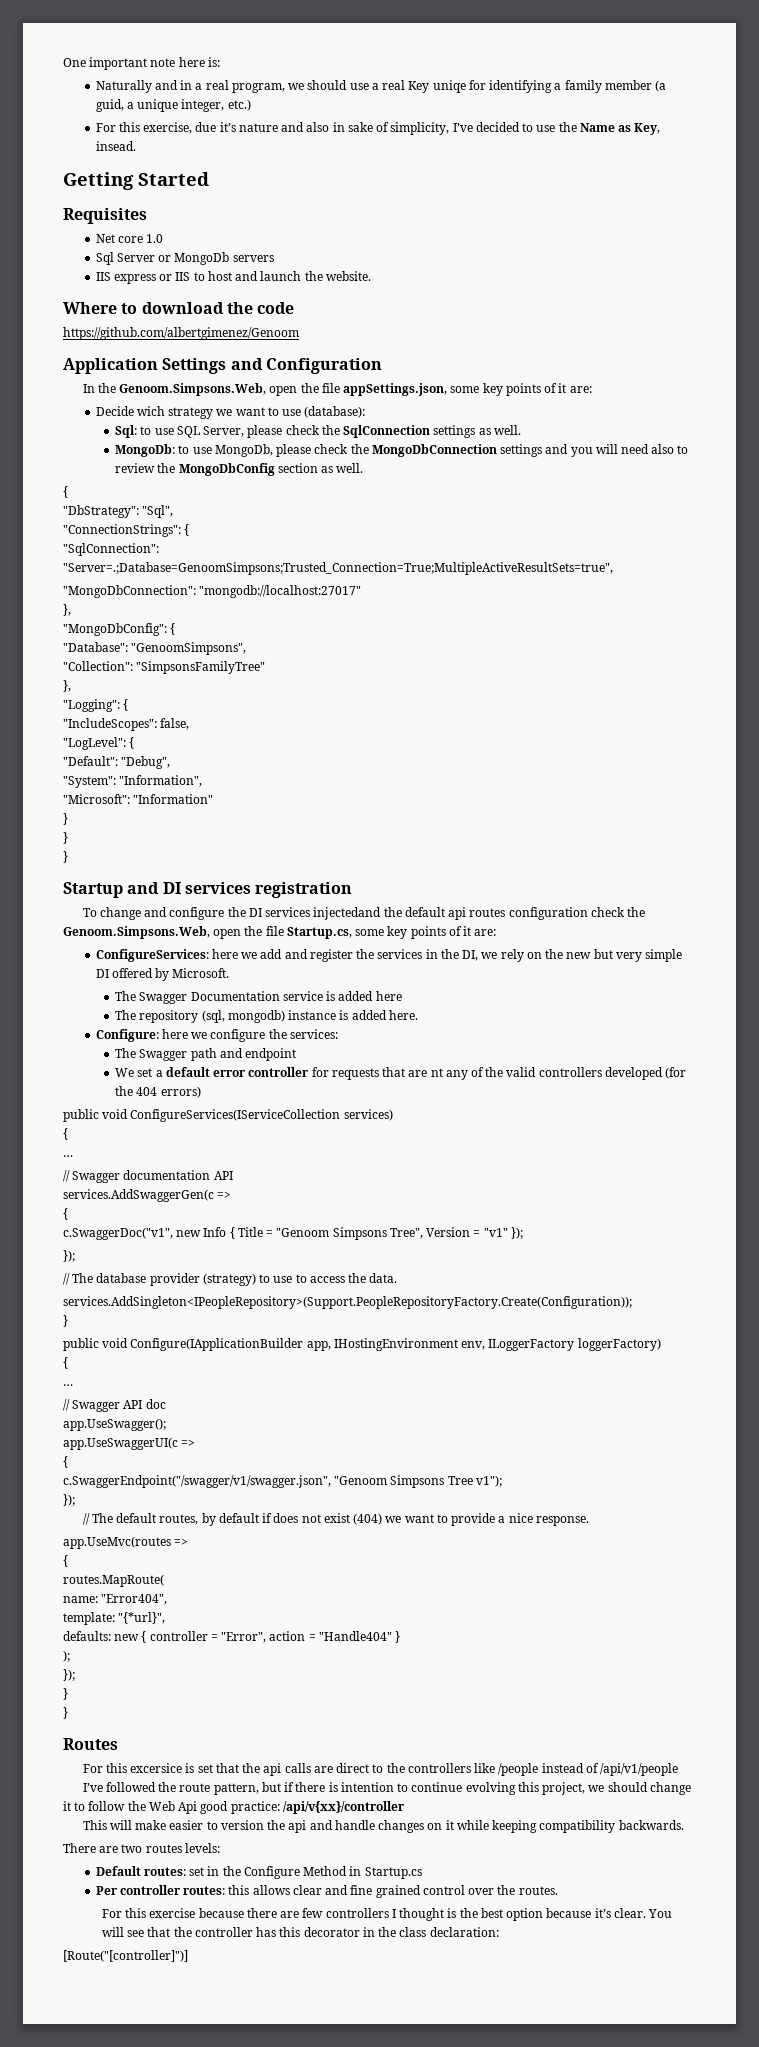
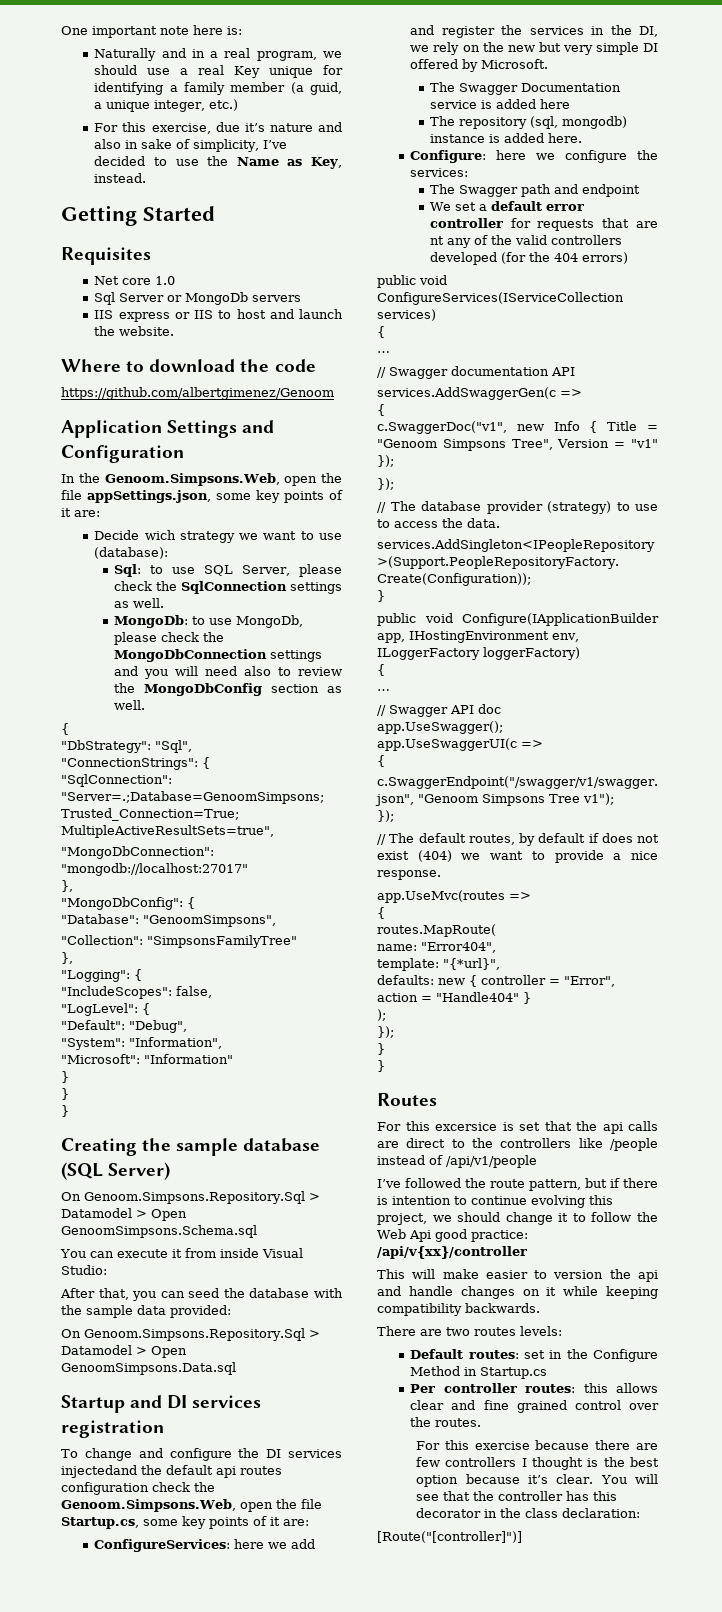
[432,80,466,93] uniqe -> [269,66,314,78] unique
[95,141,136,151] insead. -> [94,173,147,183] instead.
(68, 857) none -> [61,1138,321,1156] [61,1162,171,1180] [61,1191,320,1204] [61,1208,187,1221] [61,1225,257,1238] [60,1248,303,1258] [61,1265,107,1275] [60,1288,343,1301] [61,1305,231,1318] [61,1328,320,1341] [61,1345,187,1358] [61,1362,236,1375] // Creating the sample database (SQL Server) // On Genoom.Simpsons.Repository.Sql > Datamodel > Open GenoomSimpsons.Schema.sql // You can execute it from inside Visual Studio: // After that, you can seed the database with the sample data provided: // On Genoom.Simpsons.Repository.Sql > Datamodel > Open GenoomSimpsons.Data.sql

